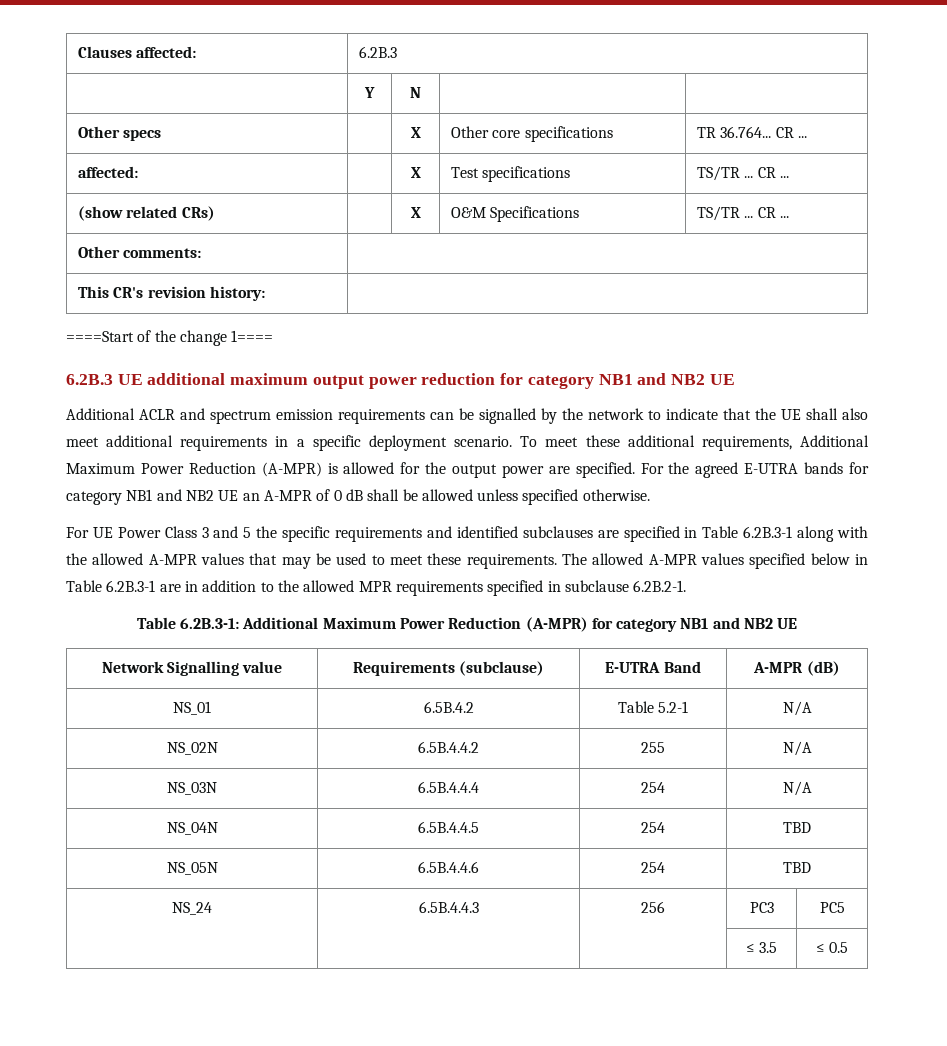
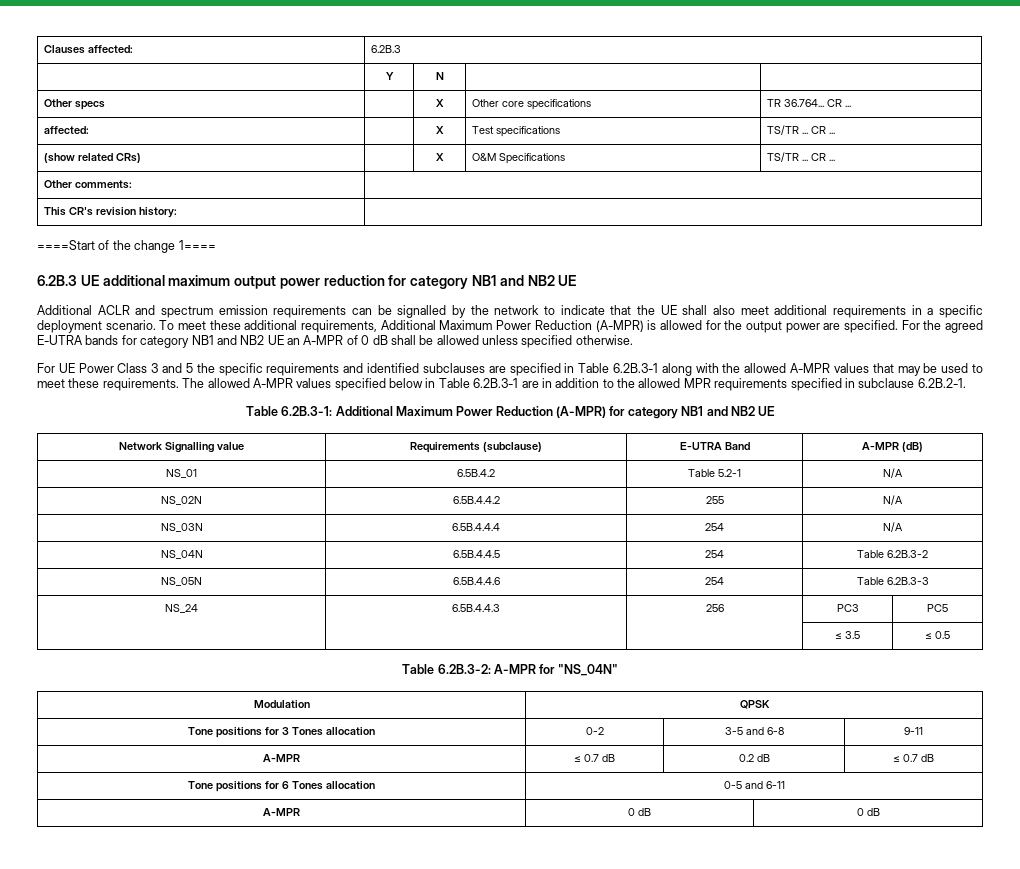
[783,822,811,833] TBD -> [857,550,928,558] Table 6.2B.3-2
[783,862,811,873] TBD -> [856,577,929,585] Table 6.2B.3-3
(849, 947) none -> [402,664,618,676] [253,700,310,708] [739,700,770,709] [188,727,376,738] [585,727,604,735] [724,727,784,735] [904,727,923,735] [263,754,300,762] [574,754,615,762] [738,754,770,762] [893,754,934,762] [188,781,376,792] [723,781,785,789] [263,808,300,816] [628,808,651,816] [856,808,880,816] // Table 6.2B.3-2: A-MPR for "NS_04N" // Modulation | QPSK // Tone positions for 3 Tones allocation | 0-2 | 3-5 and 6-8 | 9-11 // A-MPR | ≤ 0.7 dB | 0.2 dB | ≤ 0.7 dB // Tone positions for 6 Tones allocation | 0-5 and 6-11 // A-MPR | 0 dB | 0 dB

